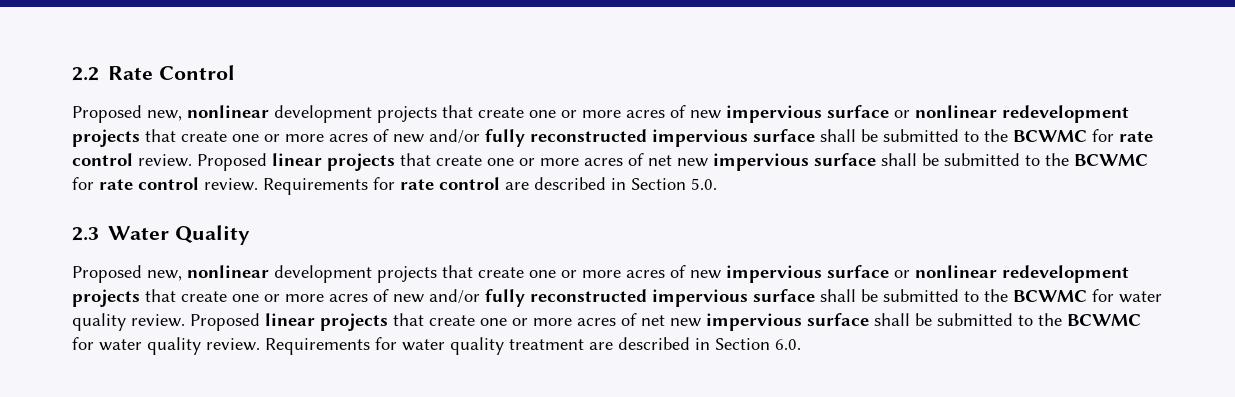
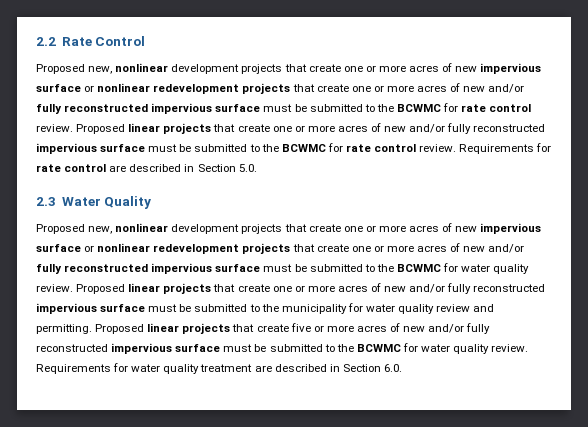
[820,129,856,142] shall -> [263,104,293,112] must
[648,153,917,171] net new impervious surface shall -> [384,123,546,134] [36,143,178,154] new and/or fully reconstructed impervious surface must
[820,289,856,302] shall -> [263,264,293,272] must
[641,313,910,331] net new impervious surface shall -> [384,283,546,294] [36,303,495,314] [36,323,491,334] [36,343,253,354] new and/or fully reconstructed impervious surface must be submitted to the municipality for water quality review and permitting. Proposed linear projects that create five or more acres of new and/or fully reconstructed impervious surface must

